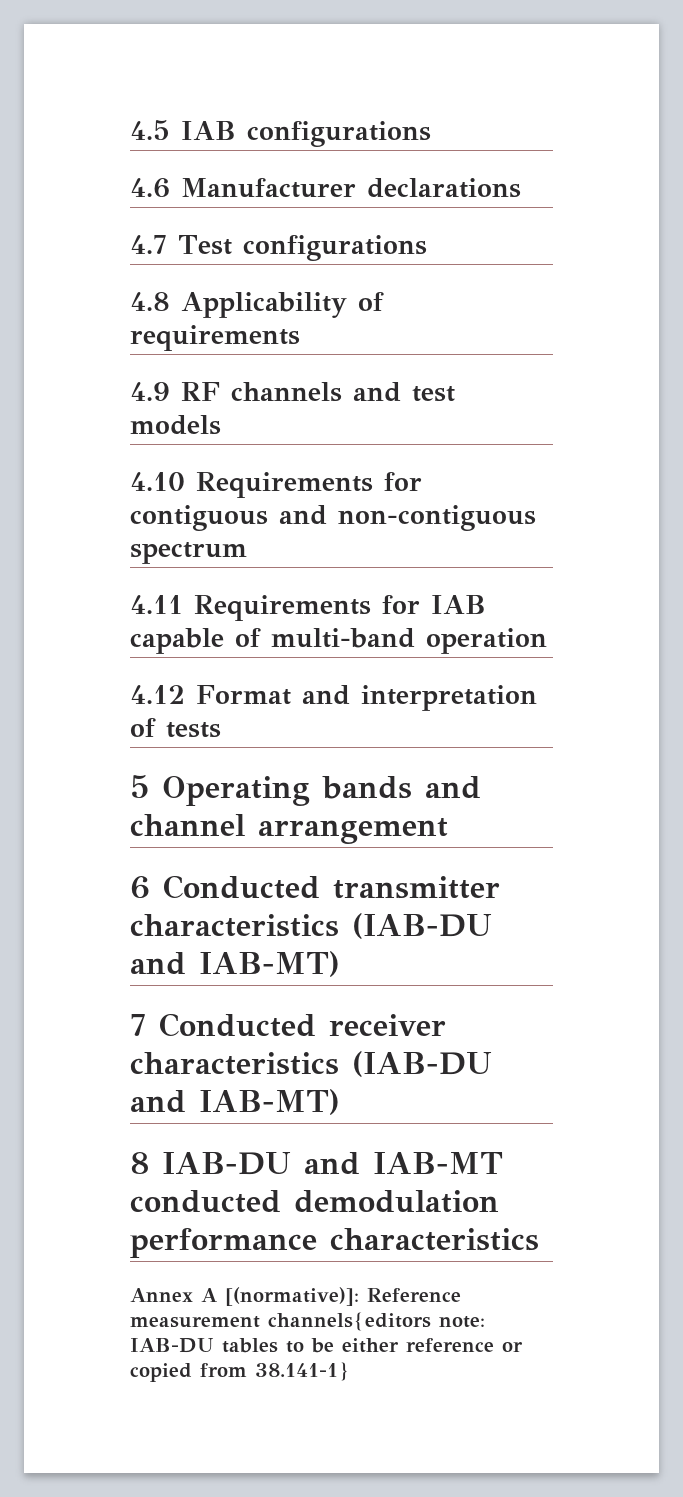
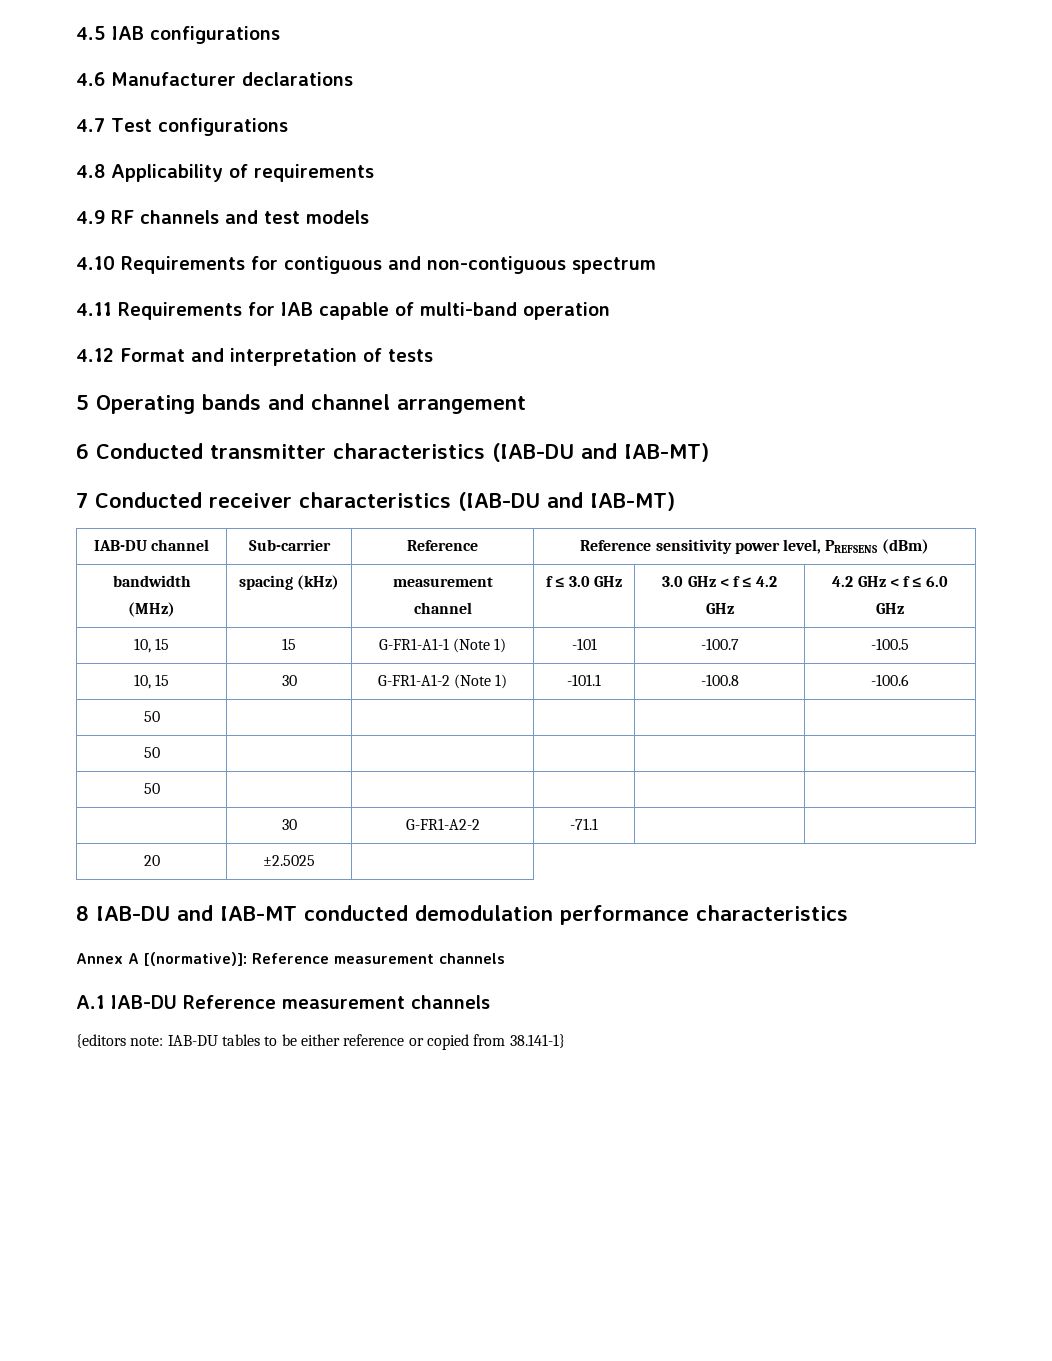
(340, 1102) none -> [93,539,210,551] [248,539,331,551] [407,540,478,551] [580,539,929,554] [112,575,191,587] [128,602,175,617] [238,575,340,590] [392,577,493,587] [413,602,472,614] [546,576,622,587] [662,576,777,587] [705,603,734,614] [832,576,948,587] [876,603,904,614] [133,638,170,653] [282,638,296,650] [378,638,507,653] [571,638,597,650] [700,638,739,650] [871,638,909,650] [133,674,170,689] [281,675,297,686] [377,674,508,689] [567,674,601,686] [700,674,739,686] [871,674,909,686] [143,711,160,722] [143,747,160,758] [143,783,160,794] [281,819,297,830] [405,818,480,830] [570,818,598,830] [143,855,160,866] [263,855,315,866] // IAB-DU channel | Sub-carrier | Reference | Reference sensitivity power level, PREFSENS (dBm) // bandwidth (MHz) | spacing (kHz) | measurement channel | f ≤ 3.0 GHz | 3.0 GHz < f ≤ 4.2 GHz | 4.2 GHz < f ≤ 6.0 GHz // 10, 15 | 15 | G-FR1-A1-1 (Note 1) | -101 | -100.7 | -100.5 // 10, 15 | 30 | G-FR1-A1-2 (Note 1) | -101.1 | -100.8 | -100.6 // 50 | | | | | // 50 | | | | | // 50 | | | | | // | 30 | G-FR1-A2-2 | -71.1 | | // 20 | ±2.5025 |
[268,1312,431,1331] channels{editors -> [439,953,505,964] [76,995,490,1009] [76,1034,126,1048] channels // A.1 IAB-DU Reference measurement channels // {editors

